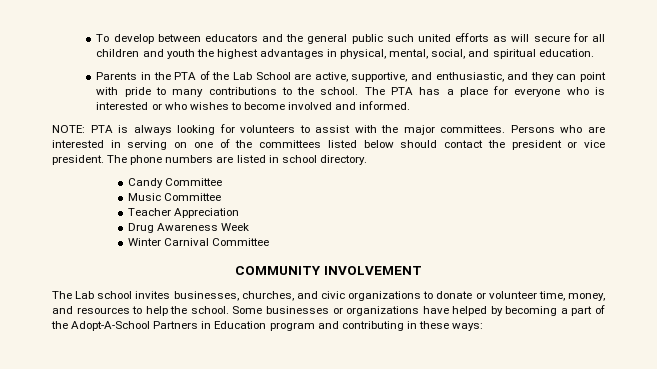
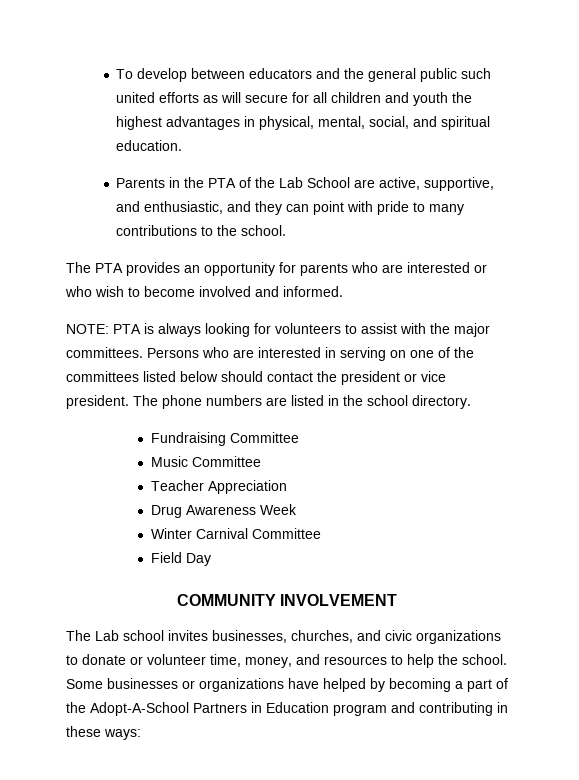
(359, 91) none -> (287, 230) //
[419,86,605,97] has a place for everyone who is -> [126,262,403,276] provides an opportunity for parents who are
[189,102,229,110] wishes -> [95,286,124,297] wish
(279, 159) none -> [343,395,363,406] the
[128,178,164,188] Candy -> [150,432,226,446] Fundraising
(270, 242) none -> [150,552,211,566] // Field Day

